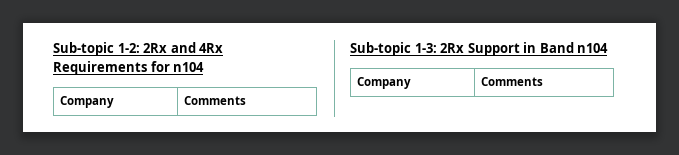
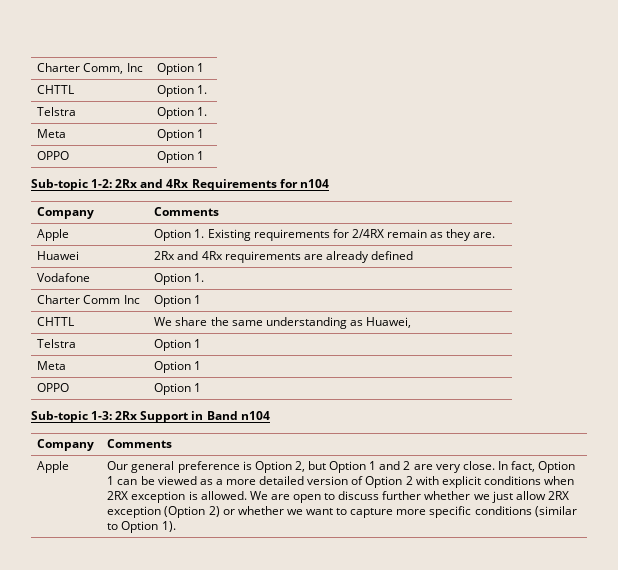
(53, 49) none -> [37,63,143,74] [157,63,205,75] [37,85,75,94] [157,85,208,97] [37,107,77,116] [157,107,208,119] [37,129,67,138] [157,129,205,141] [37,151,70,160] [157,151,205,163] Charter Comm, Inc | Option 1 // CHTTL | Option 1. // Telstra | Option 1. // Meta | Option 1 // OPPO | Option 1 //
(247, 100) none -> [37,229,70,241] [154,229,496,241] [37,251,80,260] [154,251,414,263] [37,273,91,282] [154,273,205,285] [37,295,140,304] [154,295,202,307] [37,317,75,326] [154,317,412,329] [37,339,77,348] [154,339,202,351] [37,361,67,370] [154,361,202,373] [37,383,70,392] [154,383,202,395] // Apple | Option 1. Existing requirements for 2/4RX remain as they are. // Huawei | 2Rx and 4Rx requirements are already defined // Vodafone | Option 1. // Charter Comm Inc | Option 1 // CHTTL | We share the same understanding as Huawei, // Telstra | Option 1 // Meta | Option 1 // OPPO | Option 1
(544, 81) none -> [37,461,70,473] [107,461,576,473] [107,476,574,488] [107,491,569,503] [107,506,577,518] [107,521,176,533] // Apple | Our general preference is Option 2, but Option 1 and 2 are very close. In fact, Option 1 can be viewed as a more detailed version of Option 2 with explicit conditions when 2RX exception is allowed. We are open to discuss further whether we just allow 2RX exception (Option 2) or whether we want to capture more specific conditions (similar to Option 1).

